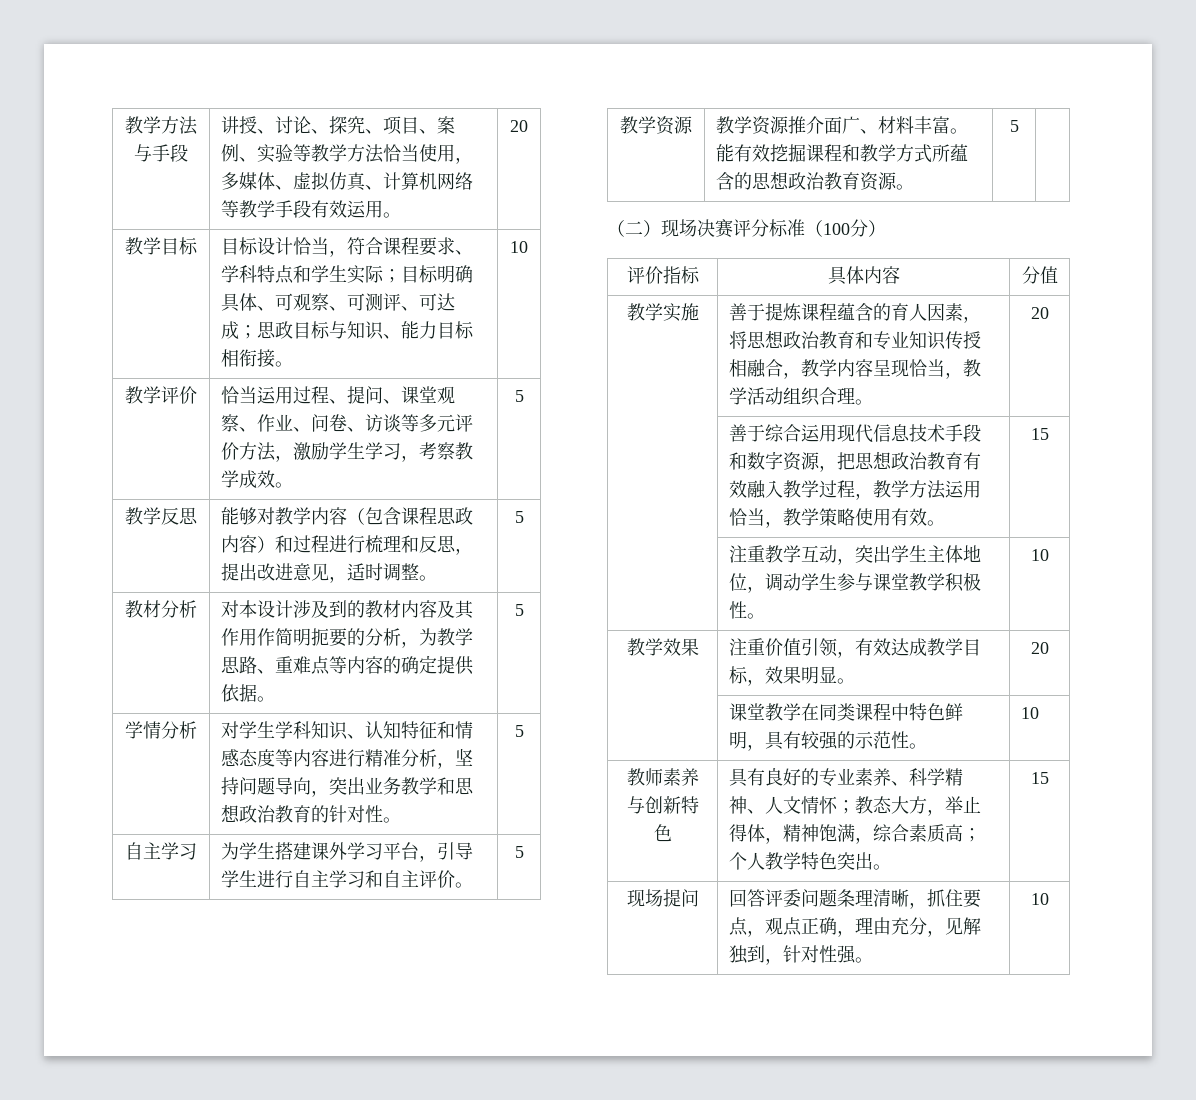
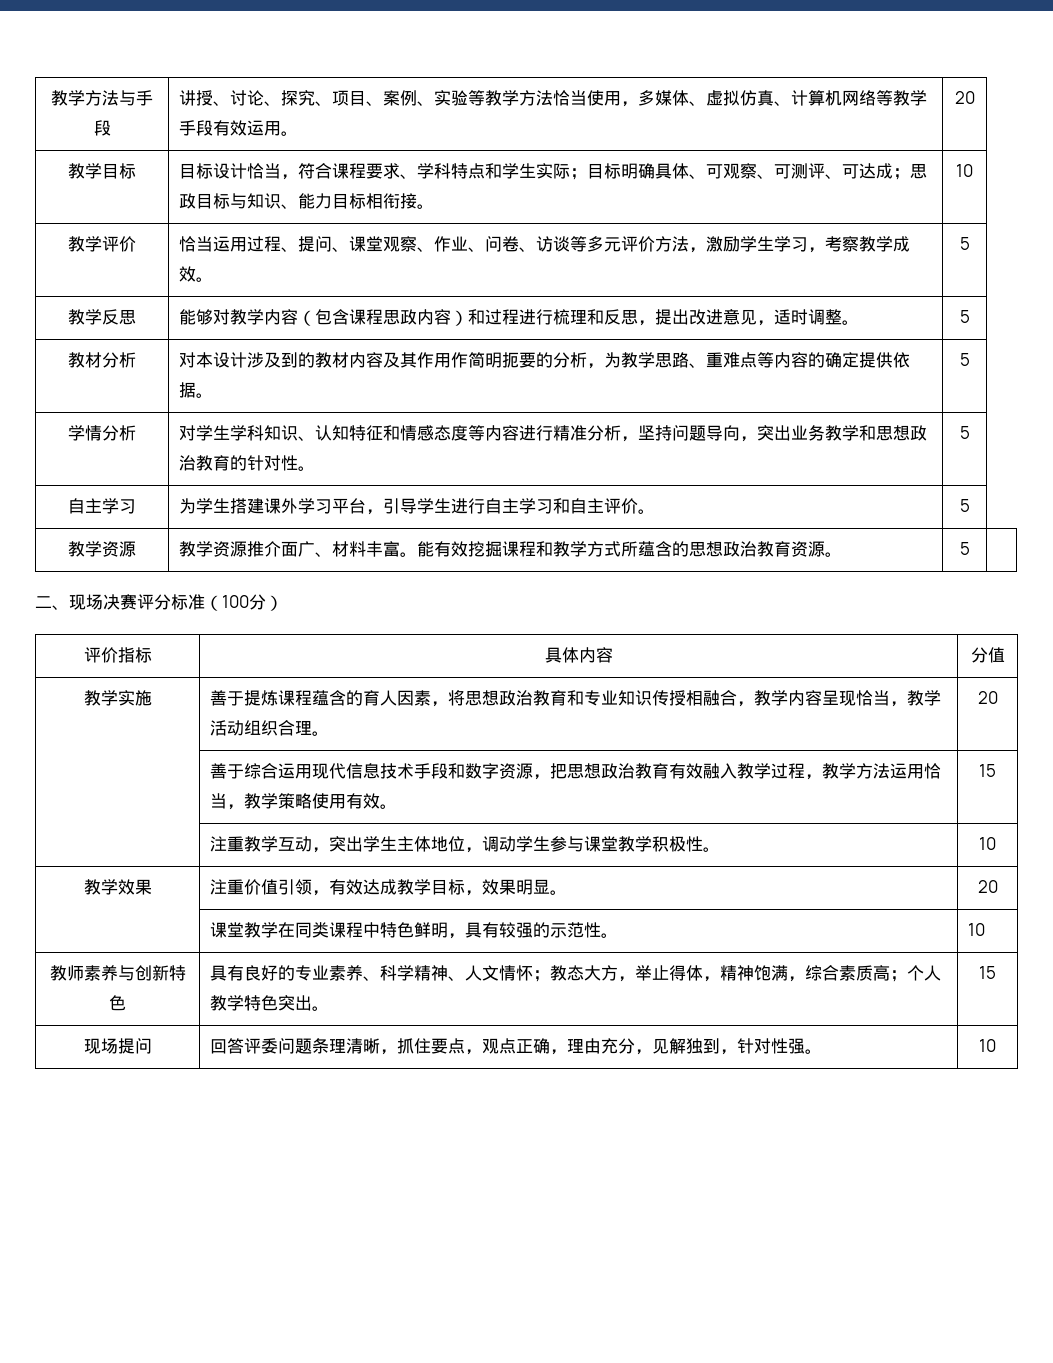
[607,220,661,237] （二） -> [35,596,69,610] 二、

